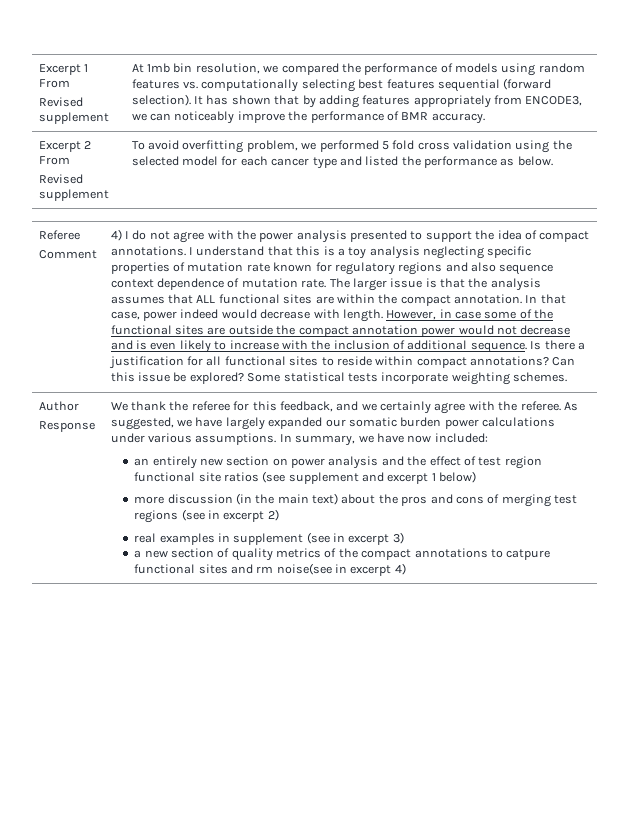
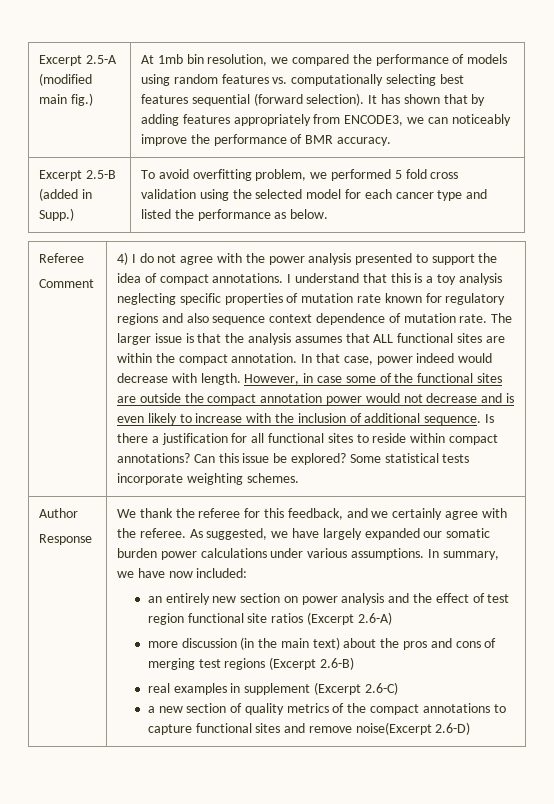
[38,64,89,75] [38,79,70,88] [38,97,83,107] [38,112,109,124] Excerpt 1 From // Revised supplement -> [39,55,117,66] [39,73,93,86] [39,93,93,106] Excerpt 2.5-A (modified main fig.)
[84,141,92,149] [38,156,70,165] [38,174,83,184] [38,189,109,201] 2 From // Revised supplement -> [85,170,116,179] [39,188,92,201] [39,208,75,221] 2.5-B (added in Supp.)
[262,471,477,484] (see supplement and excerpt 1 below) -> [306,612,392,625] (Excerpt 2.6-A)
[181,509,279,522] (see in excerpt 2) -> [269,657,354,670] (Excerpt 2.6-B)
[306,532,404,545] (see in excerpt 3) -> [313,682,398,695] (Excerpt 2.6-C)
[506,549,551,560] catpure -> [147,724,192,735] capture
[256,563,406,576] rm noise(see in excerpt 4) -> [308,722,471,735] remove noise(Excerpt 2.6-D)

